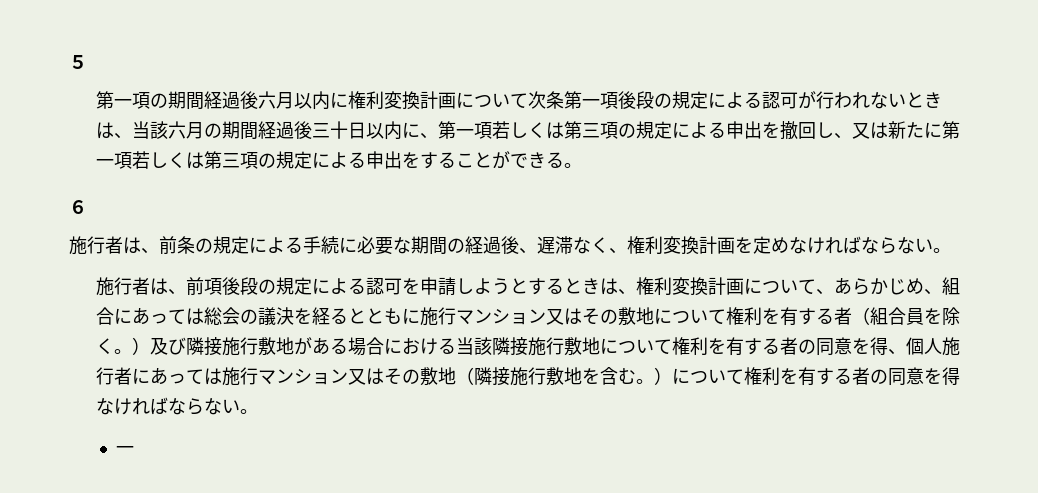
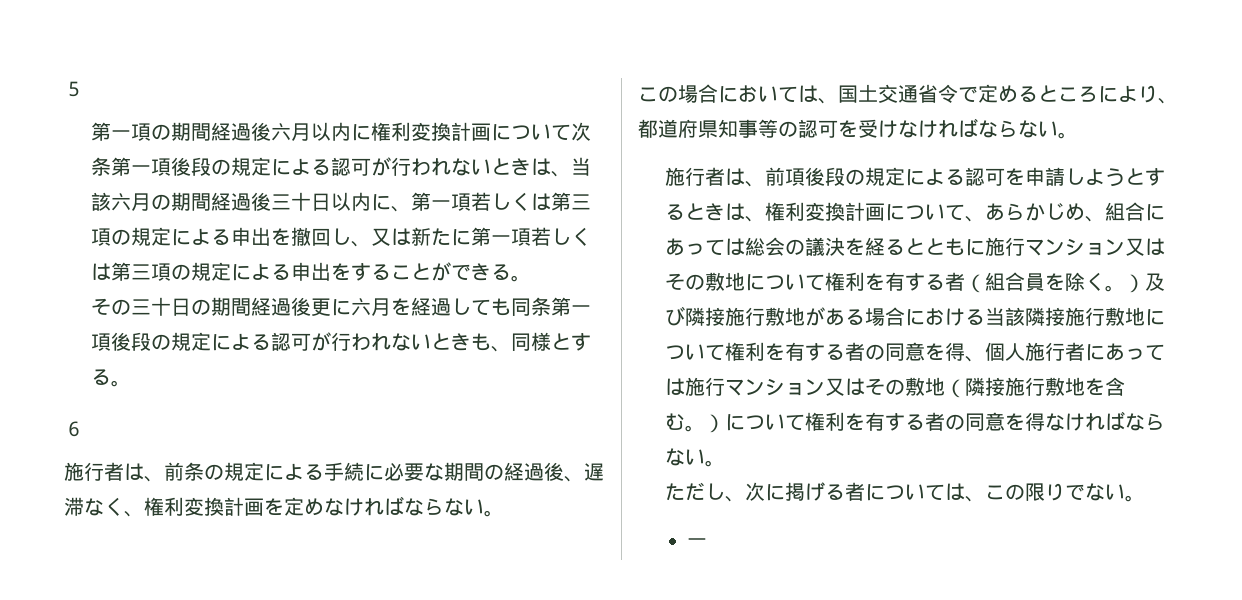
(583, 165) none -> [91,297,592,316] [91,332,592,352] [91,369,132,387] // その三十日の期間経過後更に六月を経過しても同条第一項後段の規定による認可が行われないときも、同様とする。
(951, 250) none -> [638,84,1178,104] [638,118,1078,139] // この場合においては、国土交通省令で定めるところにより、都道府県知事等の認可を受けなければならない。
(259, 411) none -> [665,482,1146,502] // ただし、次に掲げる者については、この限りでない。

